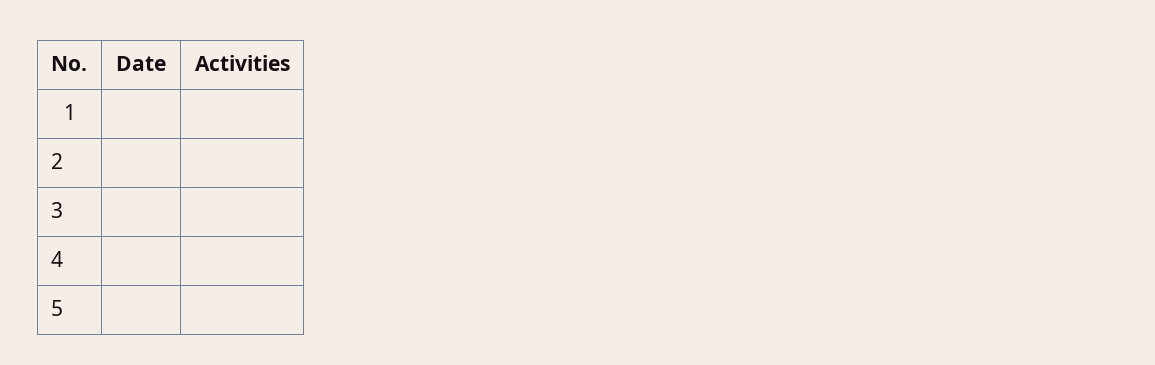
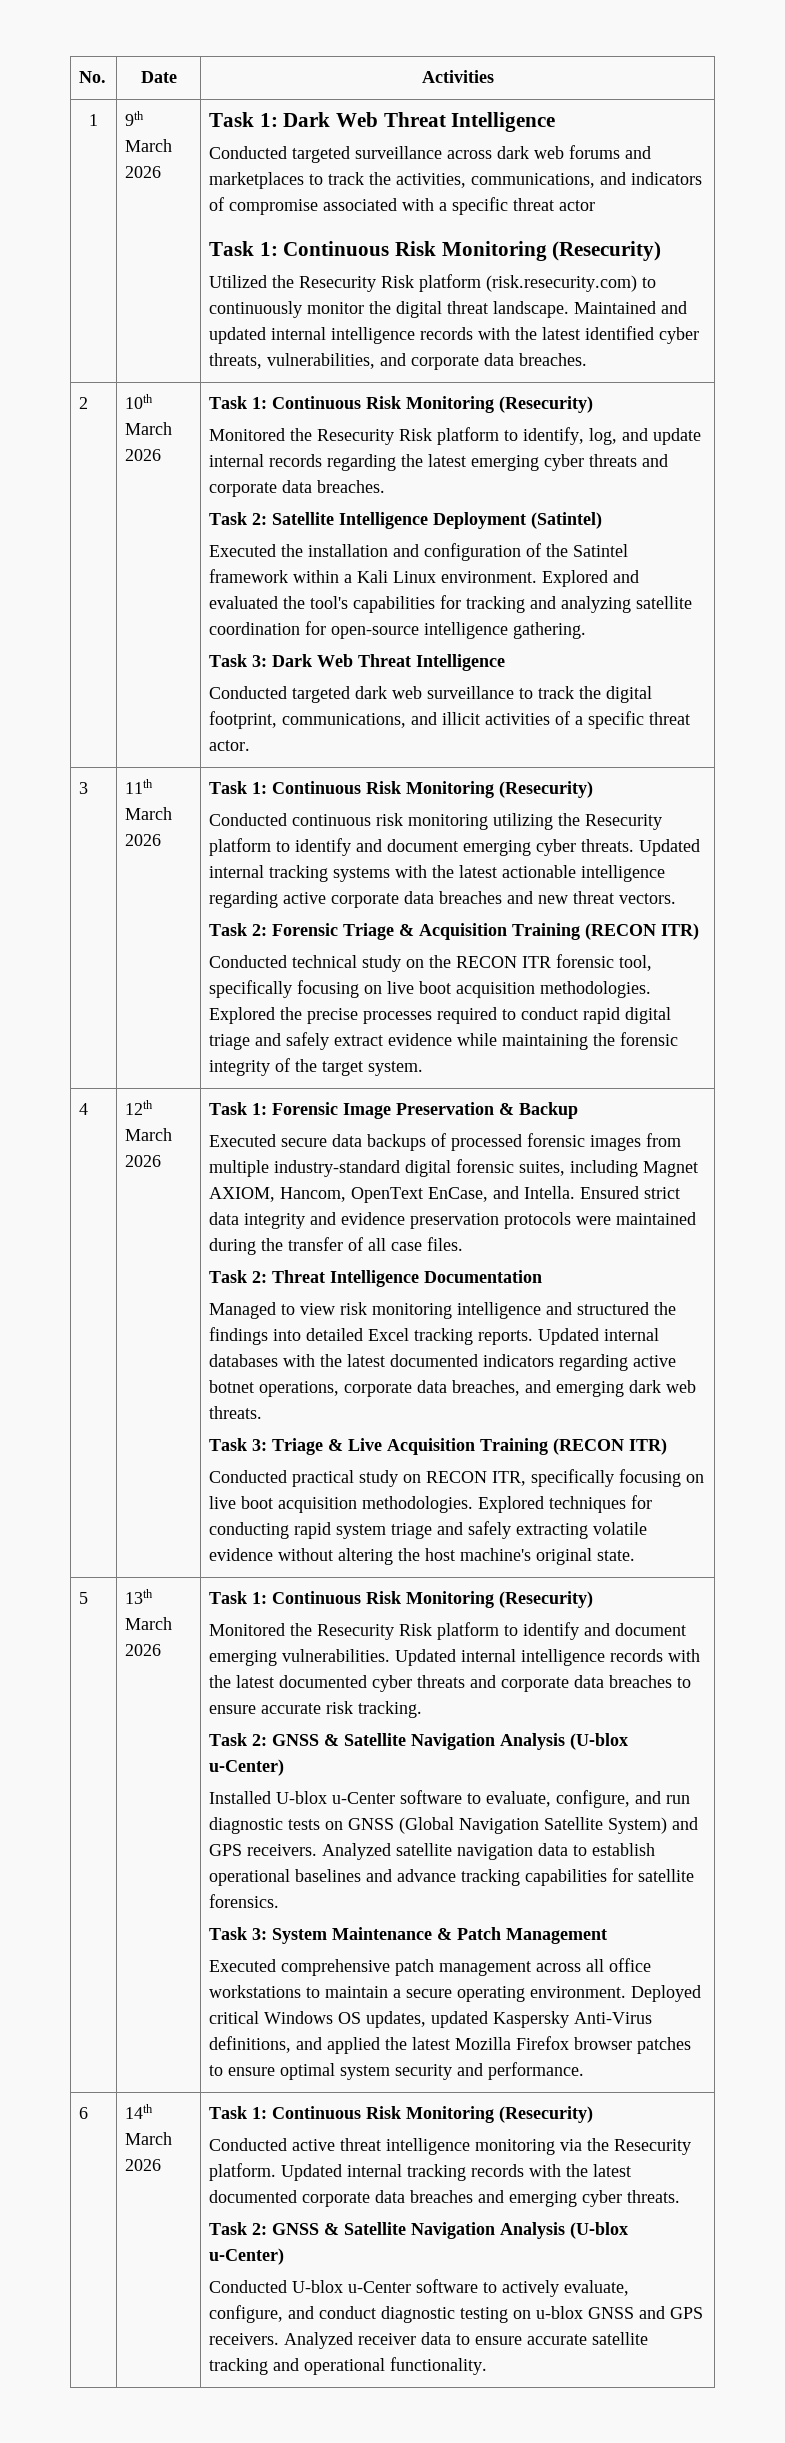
[50,153,63,169] [50,202,63,218] [50,251,63,267] [50,300,63,316] | // 2 | | // 3 | | // 4 | | // 5 | | -> [125,111,145,126] [125,139,173,152] [125,166,162,178] [209,112,556,132] [209,145,652,163] [209,172,703,189] [209,197,596,215] [209,241,662,261] [209,274,657,292] [209,301,688,318] [209,326,700,344] [209,353,588,370] [79,397,89,409] [125,394,154,409] [125,422,173,435] [125,449,162,461] [209,396,594,413] [209,427,702,445] [209,454,669,471] [209,480,386,497] [209,512,603,529] [209,543,629,561] [209,569,640,587] [209,595,693,613] [209,621,587,639] [209,654,506,671] [209,686,653,703] [209,711,691,729] [209,740,251,751] [79,782,89,794] [125,779,154,794] [125,807,173,820] [125,834,162,846] [209,781,594,798] [209,813,663,830] [209,838,701,856] [209,865,666,882] [209,891,677,908] [209,923,700,940] [209,954,653,972] [209,980,652,998] [209,1007,672,1024] [209,1032,679,1050] [209,1058,424,1076] [79,1103,89,1115] [125,1100,154,1115] [125,1128,173,1141] [125,1155,162,1167] [209,1102,579,1119] [209,1133,682,1151] [209,1159,699,1177] [209,1186,681,1203] [209,1212,697,1229] [209,1237,464,1255] [209,1270,543,1287] [209,1302,677,1319] [209,1327,660,1345] [209,1354,677,1371] [209,1380,697,1397] [209,1406,263,1419] [209,1438,668,1455] [209,1469,705,1487] [209,1495,653,1513] [209,1521,648,1539] [209,1548,636,1565] [79,1592,89,1604] [125,1589,154,1604] [125,1617,173,1630] [125,1644,162,1656] [209,1591,594,1608] [209,1622,687,1640] [209,1649,701,1666] [209,1675,692,1692] [209,1701,423,1718] [209,1733,629,1750] [209,1759,285,1776] [209,1790,691,1808] [209,1817,699,1834] [209,1843,656,1860] [209,1868,695,1886] [209,1894,280,1908] [209,1927,608,1944] [209,1958,652,1976] [209,1985,702,2002] [209,2011,653,2028] [209,2036,692,2054] [209,2062,585,2080] [79,2107,89,2119] [125,2104,154,2119] [125,2132,173,2145] [125,2159,162,2171] [209,2106,594,2123] [209,2138,692,2155] [209,2163,632,2181] [209,2190,681,2207] [209,2222,629,2239] [209,2248,285,2265] [209,2279,630,2297] [209,2305,704,2323] [209,2332,649,2349] [209,2357,488,2375] 9th March 2026 | Task 1: Dark Web Threat Intelligence // Conducted targeted surveillance across dark web forums and marketplaces to track the activities, communications, and indicators of compromise associated with a specific threat actor // Task 1: Continuous Risk Monitoring (Resecurity) // Utilized the Resecurity Risk platform (risk.resecurity.com) to continuously monitor the digital threat landscape. Maintained and updated internal intelligence records with the latest identified cyber threats, vulnerabilities, and corporate data breaches. // 2 | 10th March 2026 | Task 1: Continuous Risk Monitoring (Resecurity) // Monitored the Resecurity Risk platform to identify, log, and update internal records regarding the latest emerging cyber threats and corporate data breaches. // Task 2: Satellite Intelligence Deployment (Satintel) // Executed the installation and configuration of the Satintel framework within a Kali Linux environment. Explored and evaluated the tool's capabilities for tracking and analyzing satellite coordination for open-source intelligence gathering. // Task 3: Dark Web Threat Intelligence // Conducted targeted dark web surveillance to track the digital footprint, communications, and illicit activities of a specific threat actor. // 3 | 11th March 2026 | Task 1: Continuous Risk Monitoring (Resecurity) // Conducted continuous risk monitoring utilizing the Resecurity platform to identify and document emerging cyber threats. Updated internal tracking systems with the latest actionable intelligence regarding active corporate data breaches and new threat vectors. // Task 2: Forensic Triage & Acquisition Training (RECON ITR) // Conducted technical study on the RECON ITR forensic tool, specifically focusing on live boot acquisition methodologies. Explored the precise processes required to conduct rapid digital triage and safely extract evidence while maintaining the forensic integrity of the target system. // 4 | 12th March 2026 | Task 1: Forensic Image Preservation & Backup // Executed secure data backups of processed forensic images from multiple industry-standard digital forensic suites, including Magnet AXIOM, Hancom, OpenText EnCase, and Intella. Ensured strict data integrity and evidence preservation protocols were maintained during the transfer of all case files. // Task 2: Threat Intelligence Documentation // Managed to view risk monitoring intelligence and structured the findings into detailed Excel tracking reports. Updated internal databases with the latest documented indicators regarding active botnet operations, corporate data breaches, and emerging dark web threats. // Task 3: Triage & Live Acquisition Training (RECON ITR) // Conducted practical study on RECON ITR, specifically focusing on live boot acquisition methodologies. Explored techniques for conducting rapid system triage and safely extracting volatile evidence without altering the host machine's original state. // 5 | 13th March 2026 | Task 1: Continuous Risk Monitoring (Resecurity) // Monitored the Resecurity Risk platform to identify and document emerging vulnerabilities. Updated internal intelligence records with the latest documented cyber threats and corporate data breaches to ensure accurate risk tracking. // Task 2: GNSS & Satellite Navigation Analysis (U-blox u-Center) // Installed U-blox u-Center software to evaluate, configure, and run diagnostic tests on GNSS (Global Navigation Satellite System) and GPS receivers. Analyzed satellite navigation data to establish operational baselines and advance tracking capabilities for satellite forensics. // Task 3: System Maintenance & Patch Management // Executed comprehensive patch management across all office workstations to maintain a secure operating environment. Deployed critical Windows OS updates, updated Kaspersky Anti-Virus definitions, and applied the latest Mozilla Firefox browser patches to ensure optimal system security and performance. // 6 | 14th March 2026 | Task 1: Continuous Risk Monitoring (Resecurity) // Conducted active threat intelligence monitoring via the Resecurity platform. Updated internal tracking records with the latest documented corporate data breaches and emerging cyber threats. // Task 2: GNSS & Satellite Navigation Analysis (U-blox u-Center) // Conducted U-blox u-Center software to actively evaluate, configure, and conduct diagnostic testing on u-blox GNSS and GPS receivers. Analyzed receiver data to ensure accurate satellite tracking and operational functionality.

